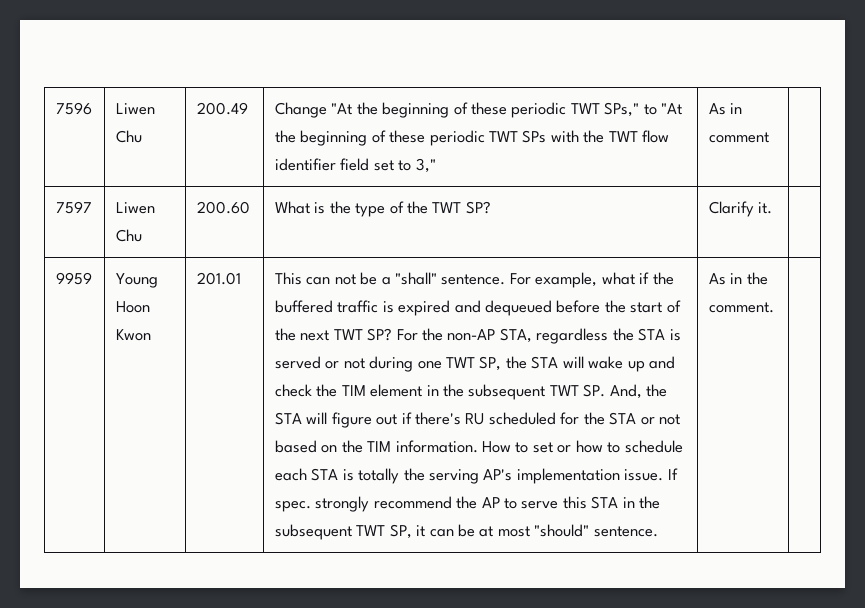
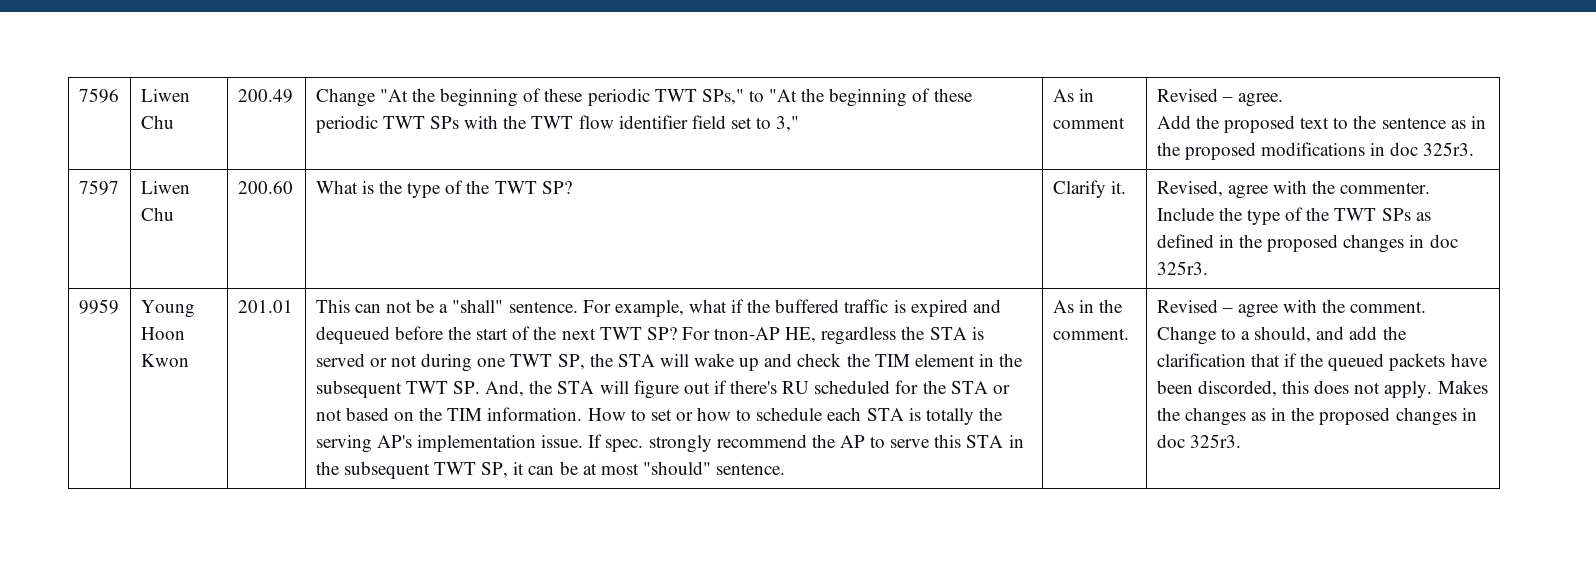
(769, 137) none -> [1156,88,1284,107] [1156,115,1486,133] [1156,142,1475,160] Revised – agree. // Add the proposed text to the sentence as in the proposed modifications in doc 325r3.
(773, 208) none -> [1156,180,1431,199] [1156,207,1431,225] [1156,234,1458,253] [1156,261,1208,275] Revised, agree with the commenter. Include the type of the TWT SPs as defined in the proposed changes in doc 325r3.
[422,328,532,343] the non-AP STA, -> [714,327,817,343] tnon-AP HE,
(774, 307) none -> [1156,299,1427,318] [1156,326,1407,345] [1156,353,1488,371] [1156,380,1488,398] [1156,407,1477,426] [1156,434,1241,448] Revised – agree with the comment. Change to a should, and add the clarification that if the queued packets have been discorded, this does not apply. Makes the changes as in the proposed changes in doc 325r3.

